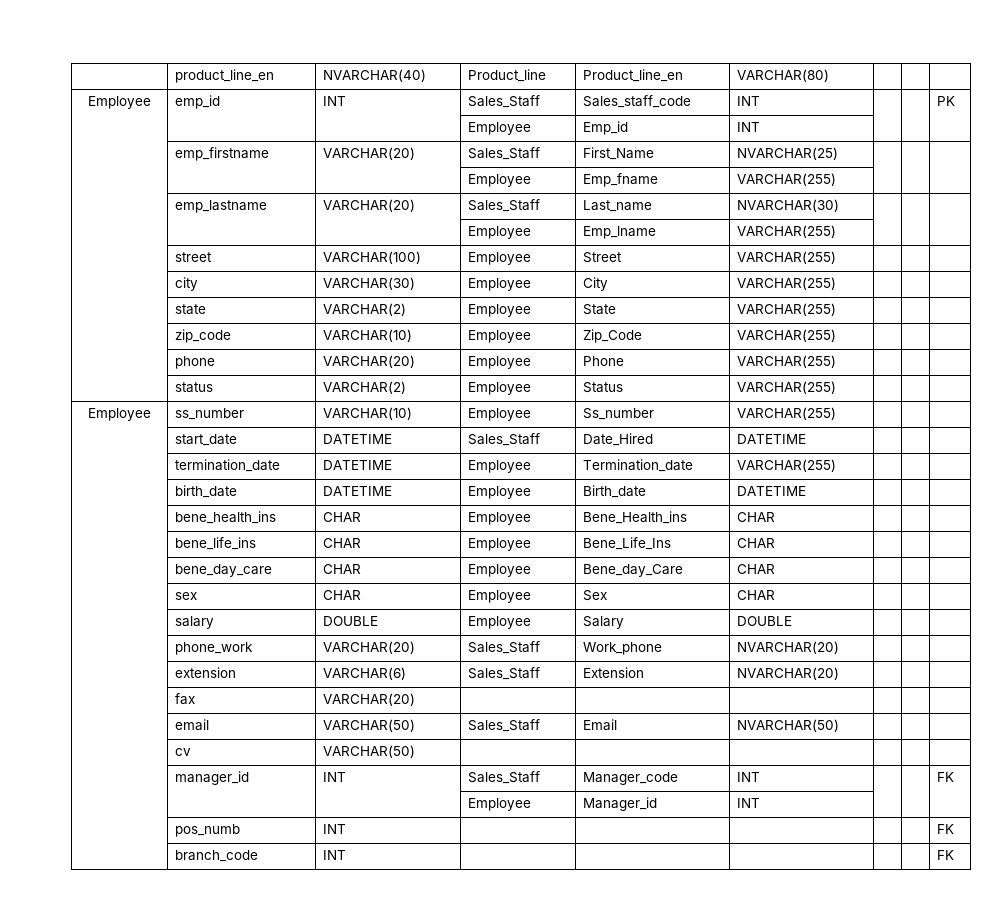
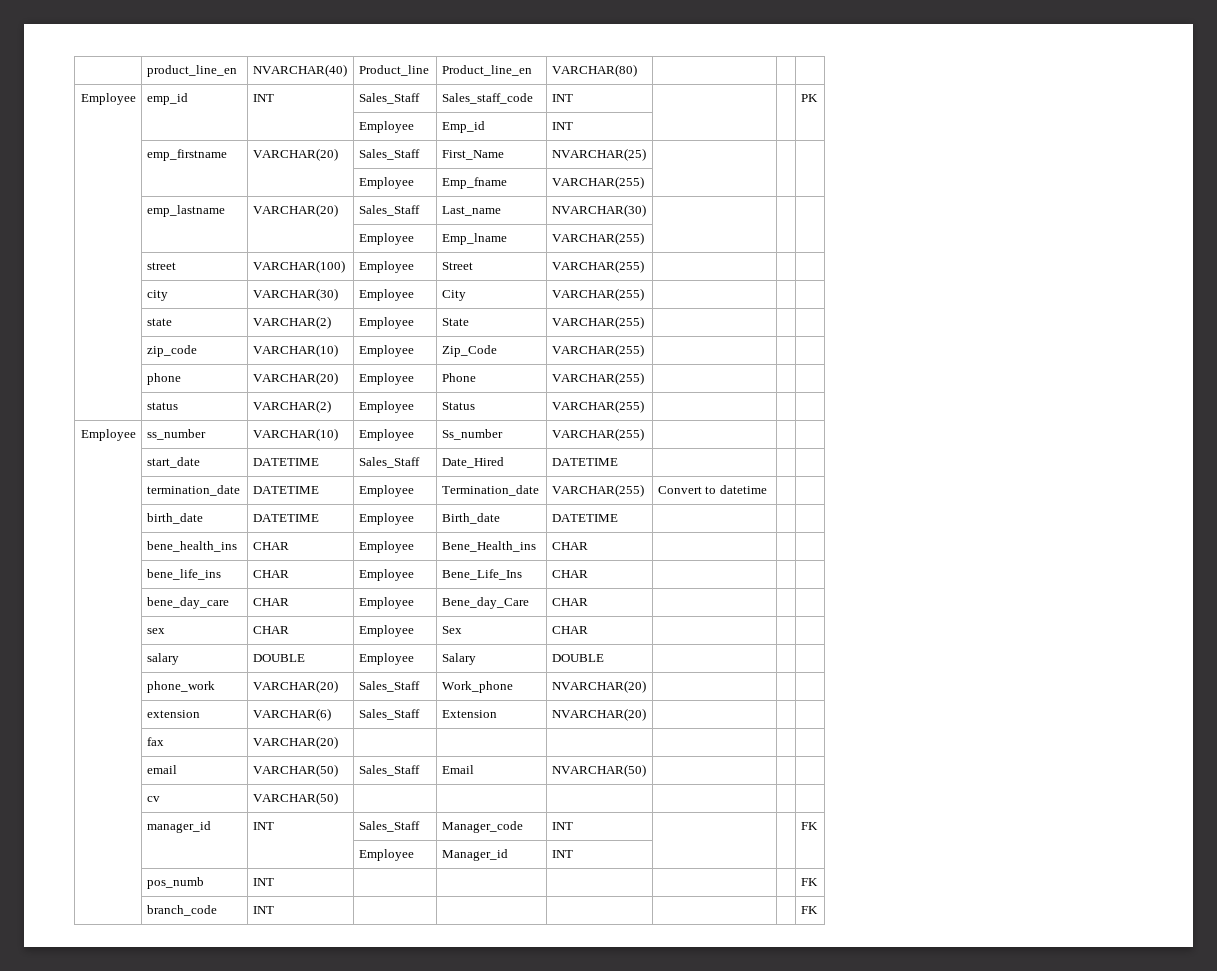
(836, 465) none -> [657,485,767,494] Convert to datetime

